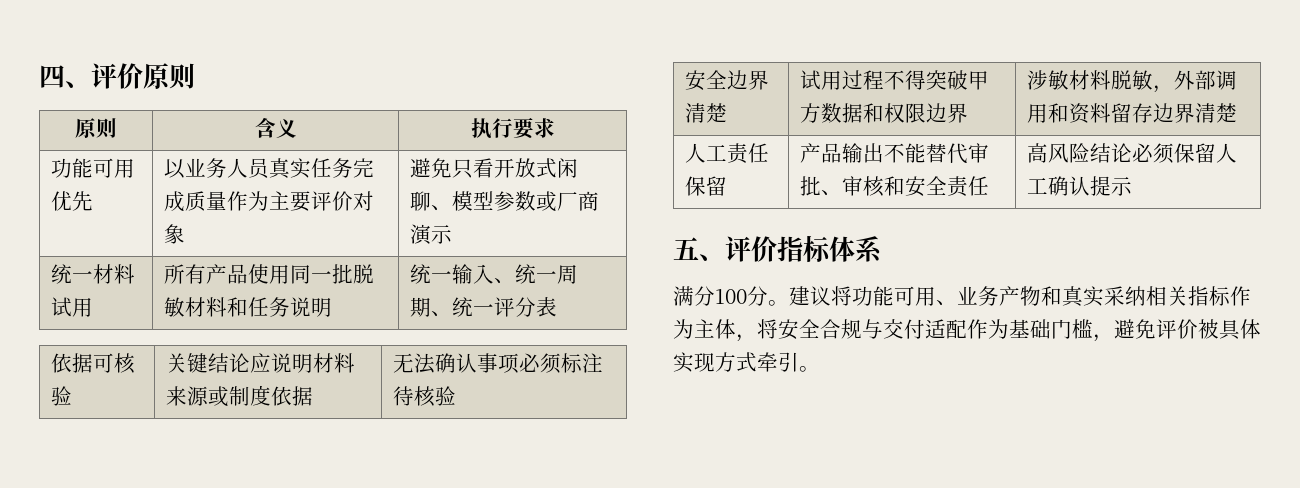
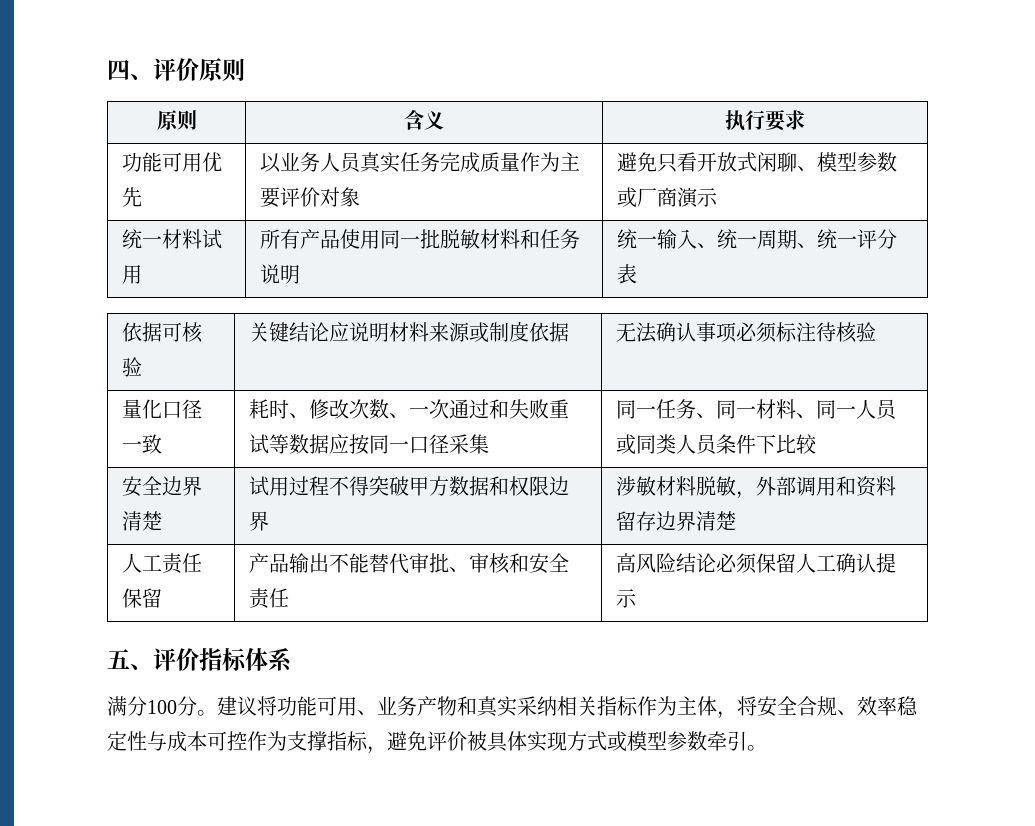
(457, 396) none -> [122,399,203,419] [122,434,163,454] [249,399,570,419] [249,434,490,455] [616,399,899,420] [616,434,818,455] // 量化口径一致 | 耗时、修改次数、一次通过和失败重试等数据应按同一口径采集 | 同一任务、同一材料、同一人员或同类人员条件下比较
[862,319,1093,339] 与交付适配作为基础门槛 -> [837,696,918,716] [107,731,368,752] 、效率稳定性与成本可控作为支撑指标
(757, 362) none -> [607,731,707,752] 或模型参数

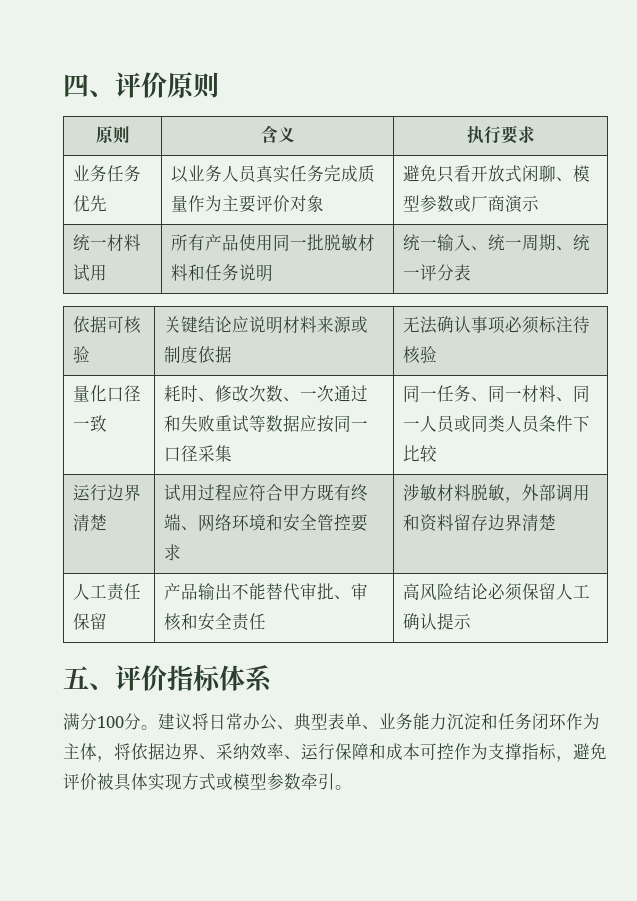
[122,152,203,172] 功能可用 -> [72,165,141,182] 业务任务
[122,476,163,497] 安全 -> [72,484,107,501] 运行
[329,476,570,496] [249,511,270,531] 不得突破甲方数据和权限边界 -> [231,484,368,502] [163,513,368,532] [163,544,181,561] 应符合甲方既有终端、网络环境和安全管控要求
[277,696,918,719] [107,731,167,751] 功能可用、业务产物和真实采纳相关指标作为主体，将安全合规、效率稳定性与 -> [209,713,600,731] [63,743,386,762] 日常办公、典型表单、业务能力沉淀和任务闭环作为主体，将依据边界、采纳效率、运行保障和

